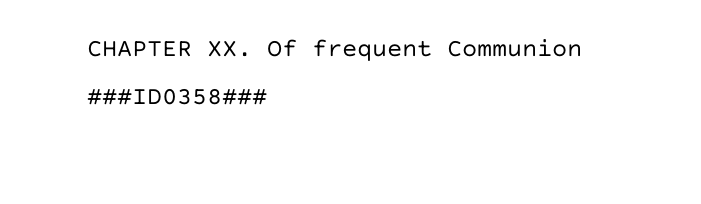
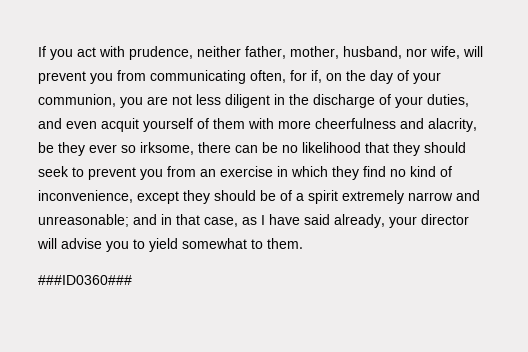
[87,39,582,61] [87,88,267,105] CHAPTER XX. Of frequent Communion // ###ID0358### -> [38,46,483,60] [38,70,441,84] [38,94,469,108] [38,118,477,132] [38,142,466,156] [38,166,452,180] [38,190,480,204] [38,214,469,228] [37,238,303,252] [38,275,132,285] If you act with prudence, neither father, mother, husband, nor wife, will prevent you from communicating often, for if, on the day of your communion, you are not less diligent in the discharge of your duties, and even acquit yourself of them with more cheerfulness and alacrity, be they ever so irksome, there can be no likelihood that they should seek to prevent you from an exercise in which they find no kind of inconvenience, except they should be of a spirit extremely narrow and unreasonable; and in that case, as I have said already, your director will advise you to yield somewhat to them. // ###ID0360###

